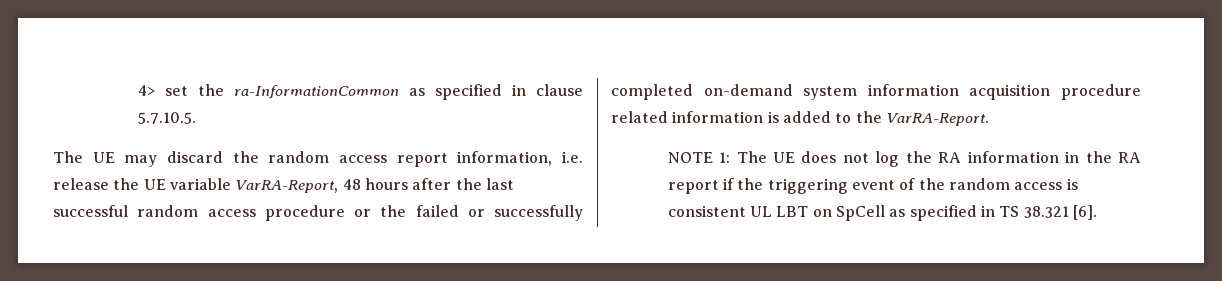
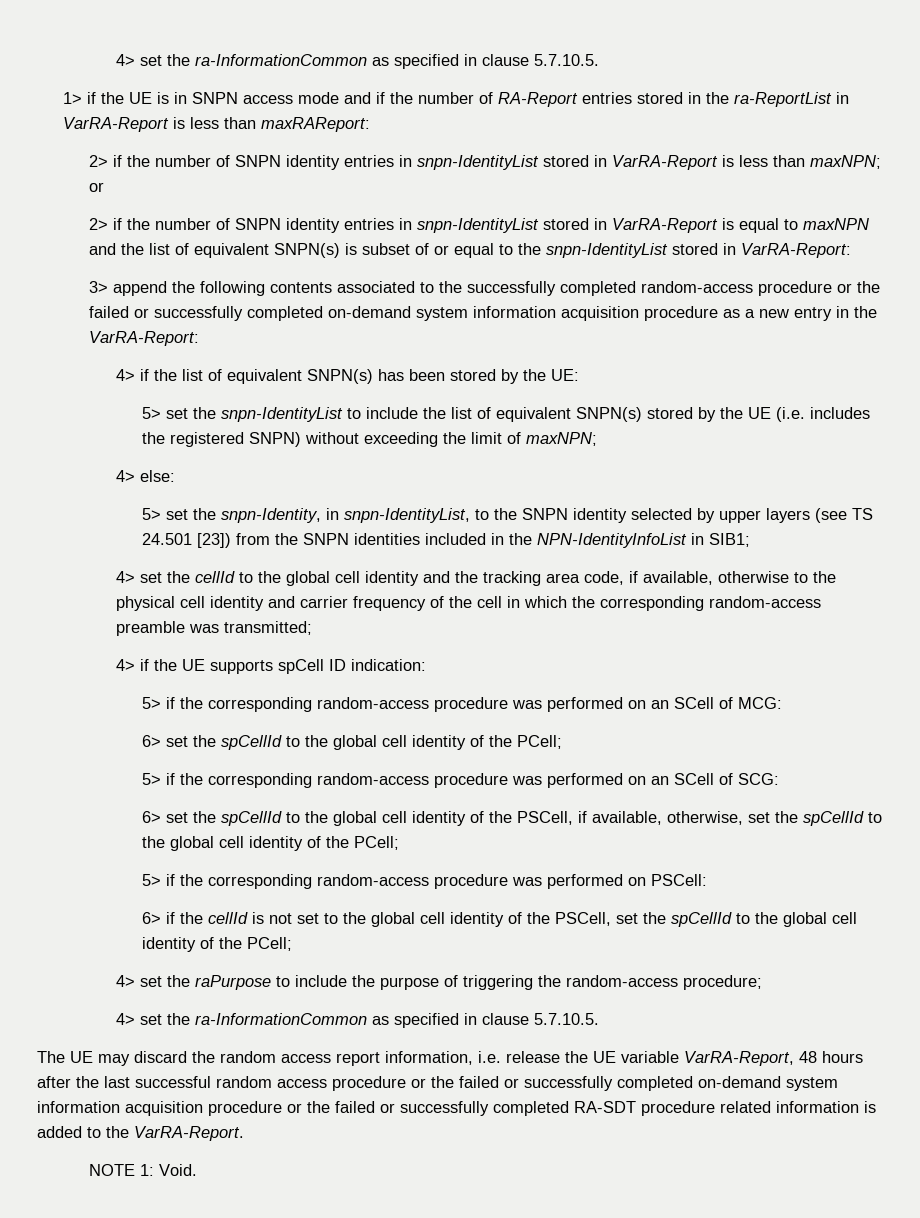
[138,84,583,100] [138,112,197,124] 4> set the ra-InformationCommon as specified in clause 5.7.10.5. -> [115,54,599,69] [63,92,850,107] [63,117,371,132] [89,155,882,170] [89,182,105,192] [89,218,870,233] [89,243,852,258] [89,281,881,296] [89,306,878,321] [89,331,200,346] [115,369,579,384] [141,407,870,422] [141,432,597,447] [115,470,175,482] [141,508,873,523] [141,533,750,548] [115,571,836,586] [115,596,821,611] [115,621,312,636] [115,659,426,674] [141,697,782,712] [141,735,562,750] [141,773,779,788] [141,811,882,826] [141,836,399,851] [141,874,707,889] [141,912,857,927] [141,937,292,952] [115,975,762,990] [115,1013,599,1028] 4> set the ra-InformationCommon as specified in clause 5.7.10.5. // 1> if the UE is in SNPN access mode and if the number of RA-Report entries stored in the ra-ReportList in VarRA-Report is less than maxRAReport: // 2> if the number of SNPN identity entries in snpn-IdentityList stored in VarRA-Report is less than maxNPN; or // 2> if the number of SNPN identity entries in snpn-IdentityList stored in VarRA-Report is equal to maxNPN and the list of equivalent SNPN(s) is subset of or equal to the snpn-IdentityList stored in VarRA-Report: // 3> append the following contents associated to the successfully completed random-access procedure or the failed or successfully completed on-demand system information acquisition procedure as a new entry in the VarRA-Report: // 4> if the list of equivalent SNPN(s) has been stored by the UE: // 5> set the snpn-IdentityList to include the list of equivalent SNPN(s) stored by the UE (i.e. includes the registered SNPN) without exceeding the limit of maxNPN; // 4> else: // 5> set the snpn-Identity, in snpn-IdentityList, to the SNPN identity selected by upper layers (see TS 24.501 [23]) from the SNPN identities included in the NPN-IdentityInfoList in SIB1; // 4> set the cellId to the global cell identity and the tracking area code, if available, otherwise to the physical cell identity and carrier frequency of the cell in which the corresponding random-access preamble was transmitted; // 4> if the UE supports spCell ID indication: // 5> if the corresponding random-access procedure was performed on an SCell of MCG: // 6> set the spCellId to the global cell identity of the PCell; // 5> if the corresponding random-access procedure was performed on an SCell of SCG: // 6> set the spCellId to the global cell identity of the PSCell, if available, otherwise, set the spCellId to the global cell identity of the PCell; // 5> if the corresponding random-access procedure was performed on PSCell: // 6> if the cellId is not set to the global cell identity of the PSCell, set the spCellId to the global cell identity of the PCell; // 4> set the raPurpose to include the purpose of triggering the random-access procedure; // 4> set the ra-InformationCommon as specified in clause 5.7.10.5.
(1141, 92) none -> [287,1101,715,1116] or the failed or successfully completed RA-SDT procedure
[736,151,1141,167] [667,178,1078,194] [667,205,1097,221] The UE does not log the RA information in the RA report if the triggering event of the random access is consistent UL LBT on SpCell as specified in TS 38.321 [6]. -> [159,1164,198,1176] Void.

